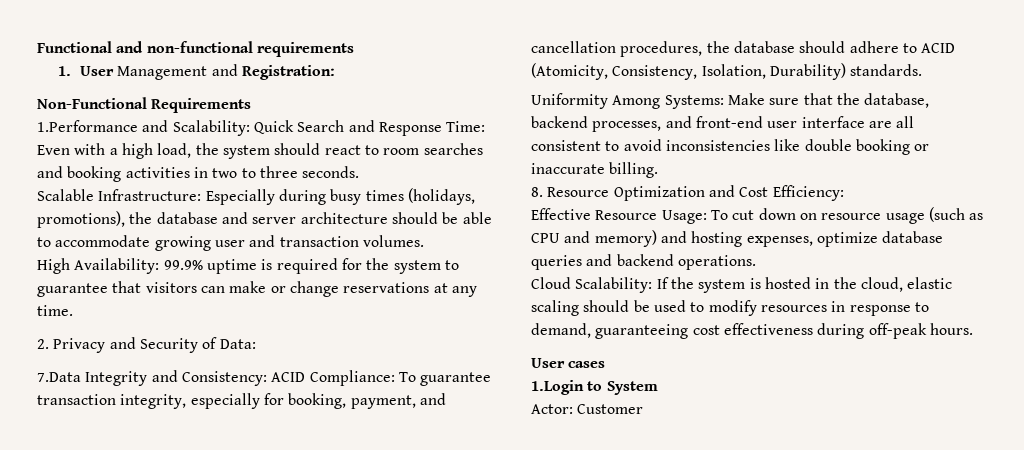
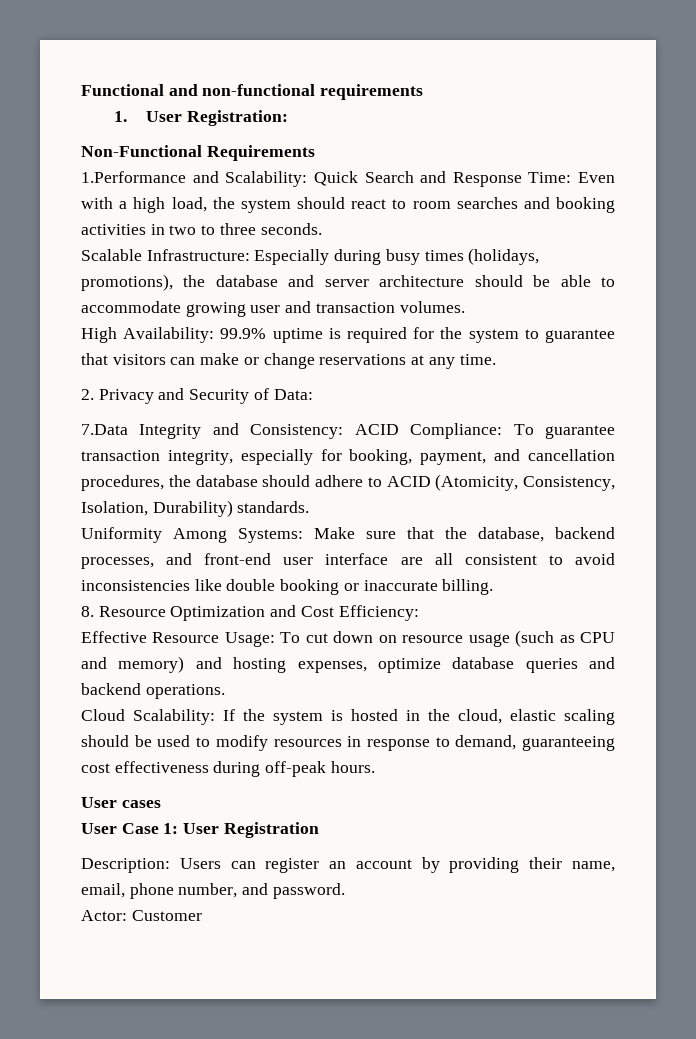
[117,64,238,80] Management and -> (183, 116) none
[531,380,658,395] 1.Login to System -> [81,822,319,838] [81,857,615,873] [81,883,345,899] User Case 1: User Registration // Description: Users can register an account by providing their name, email, phone number, and password.

